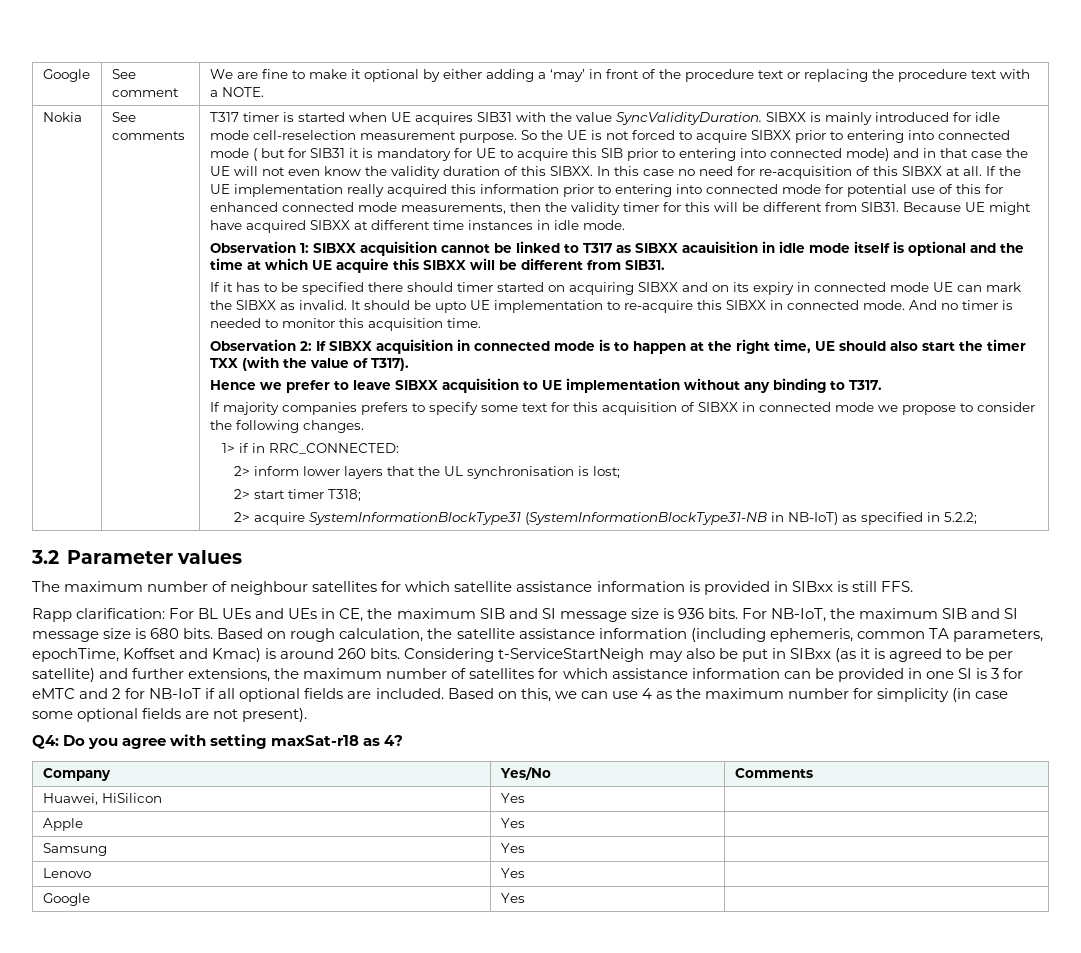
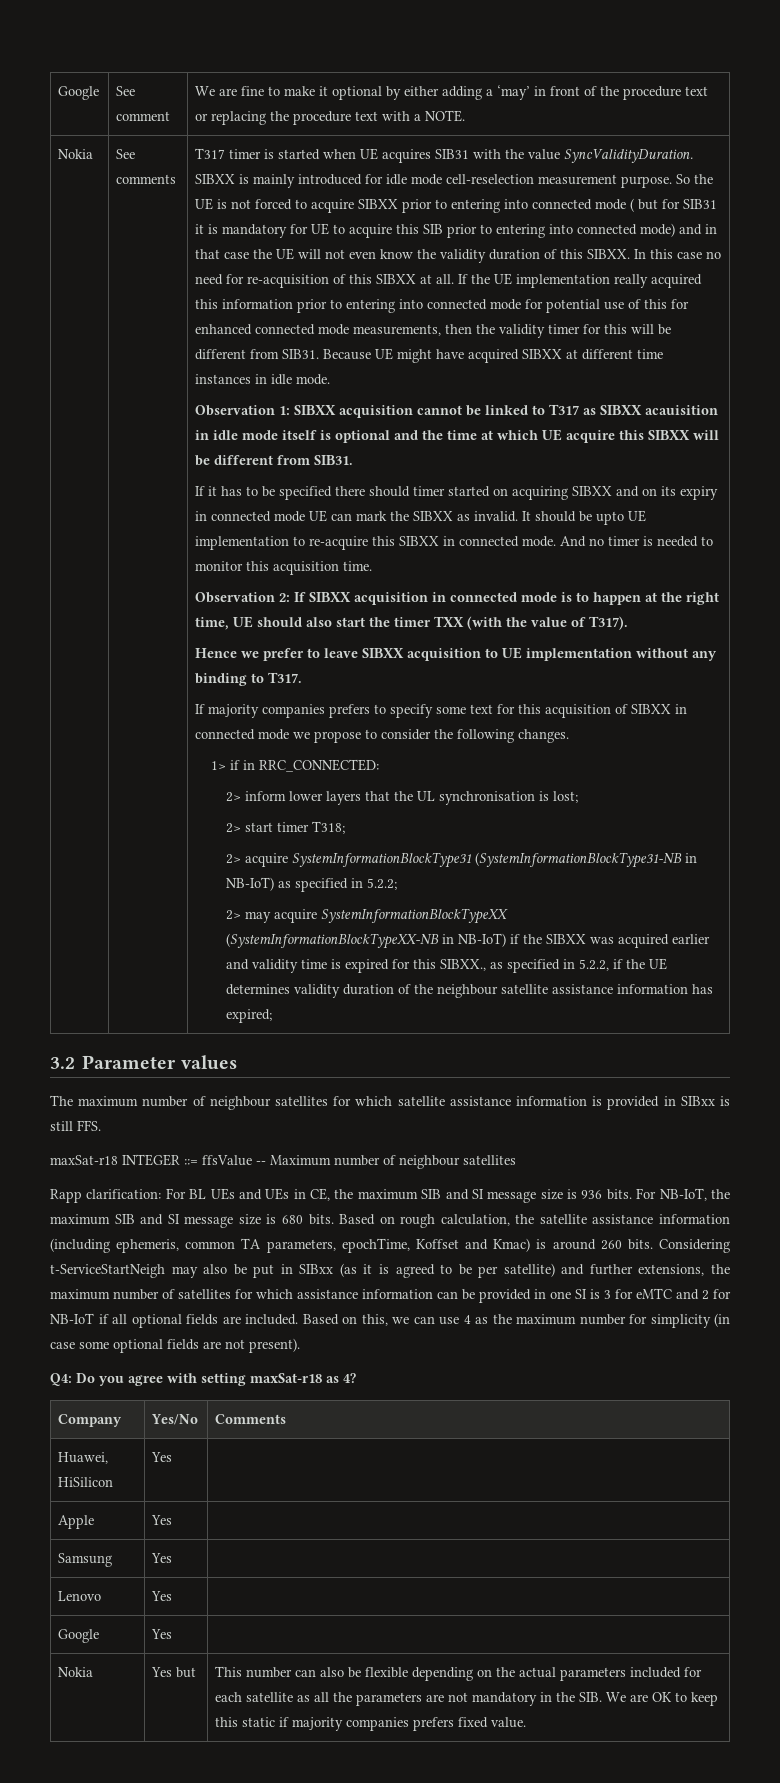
(978, 518) none -> [225,908,508,924] [225,933,710,949] [225,958,667,973] [225,984,713,998] [225,1009,272,1023] // 2> may acquire SystemInformationBlockTypeXX (SystemInformationBlockTypeXX-NB in NB-IoT) if the SIBXX was acquired earlier and validity time is expired for this SIBXX., as specified in 5.2.2, if the UE determines validity duration of the neighbour satellite assistance information has expired;
(913, 586) none -> [50,1154,516,1169] // maxSat-r18 INTEGER ::= ffsValue -- Maximum number of neighbour satellites
(525, 898) none -> [58,1667,94,1677] [151,1667,197,1678] [215,1666,703,1681] [215,1692,719,1706] [215,1717,527,1731] // Nokia | Yes but | This number can also be flexible depending on the actual parameters included for each satellite as all the parameters are not mandatory in the SIB. We are OK to keep this static if majority companies prefers fixed value.

